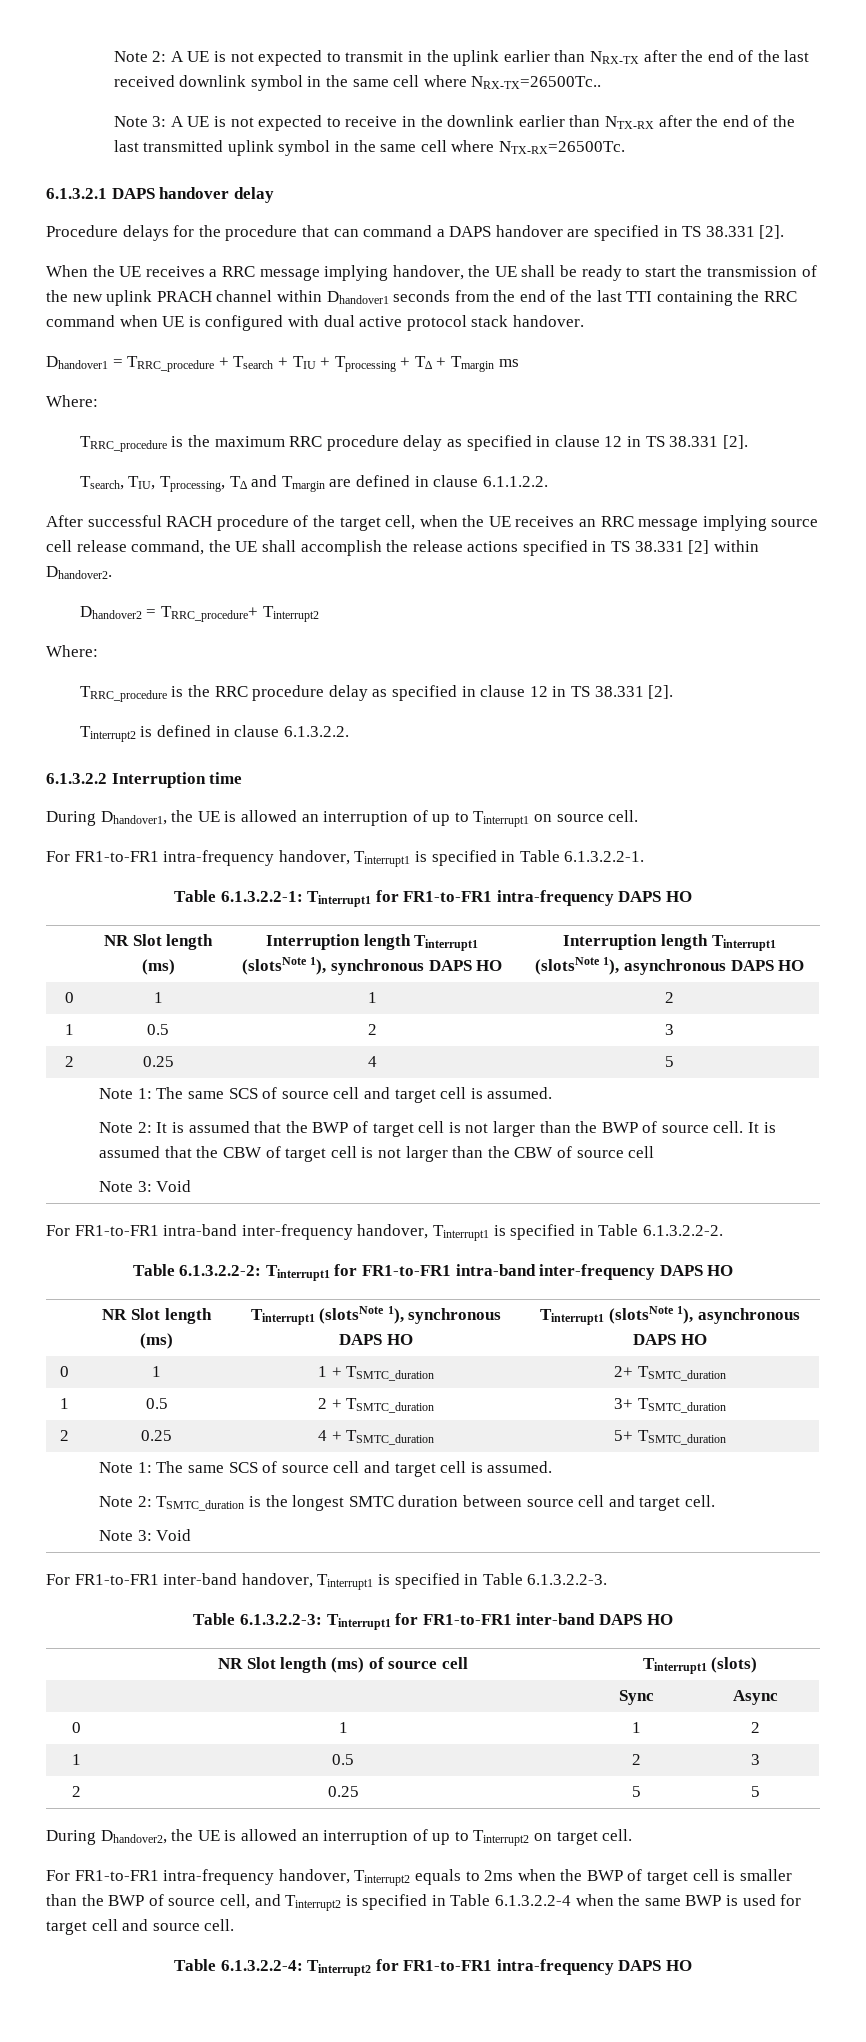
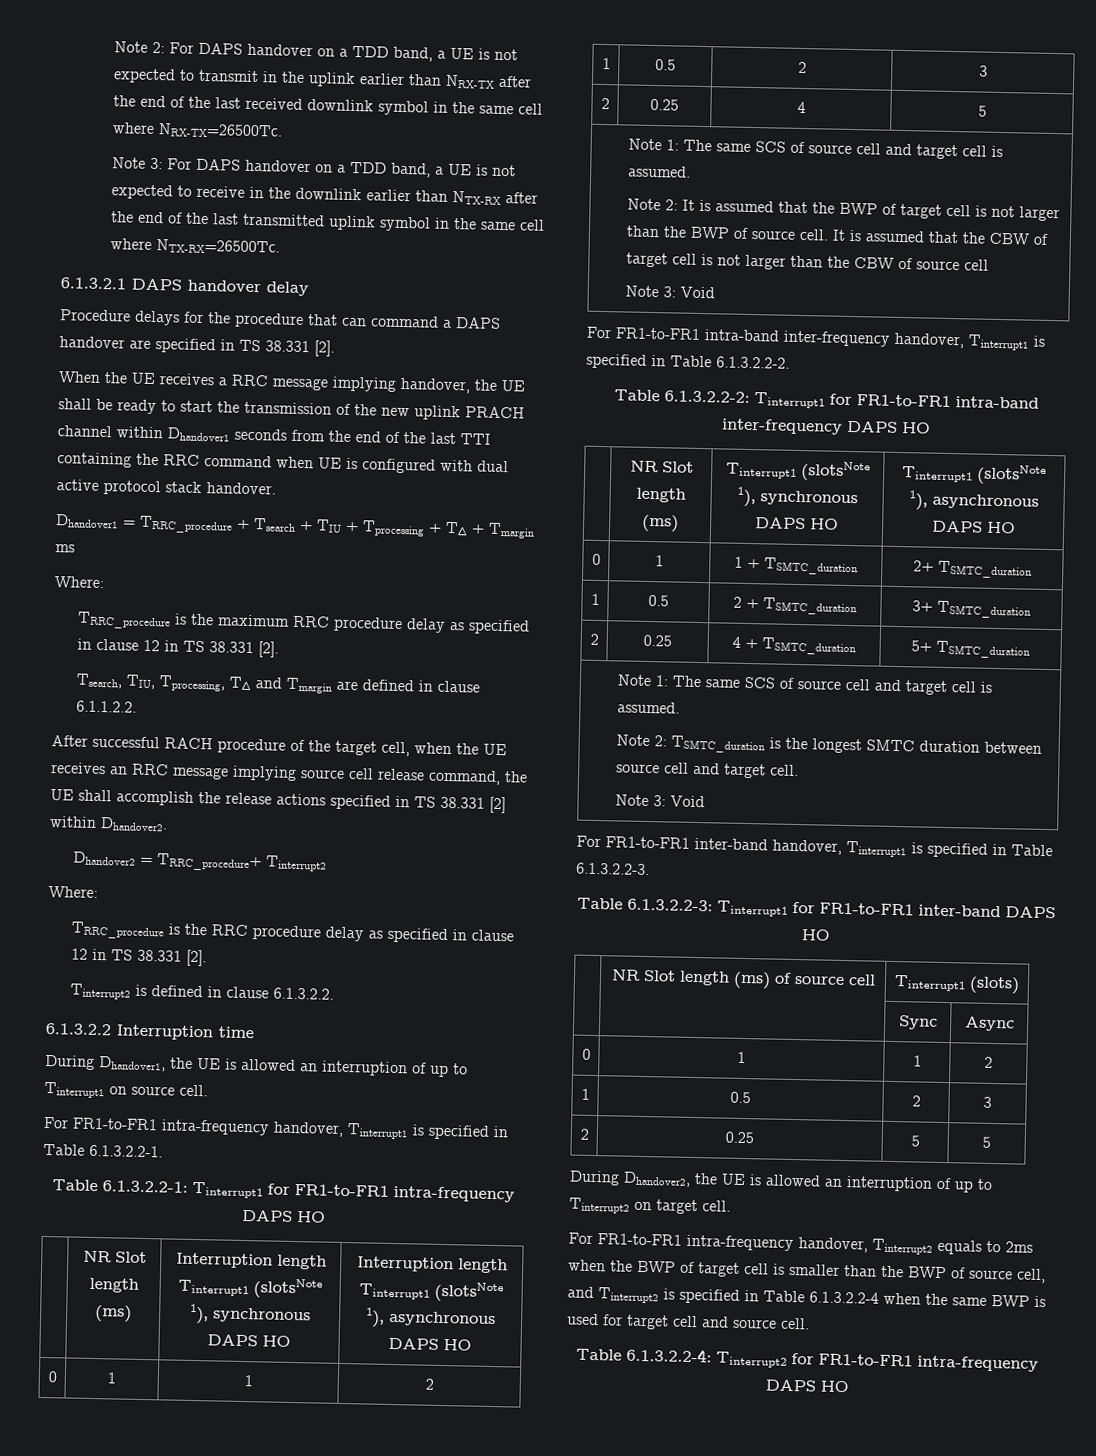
[113,51,184,62] Note 2: A -> [113,41,446,62] Note 2: For DAPS handover on a TDD band, a
[471,76,602,89] [113,116,184,127] NRX-TX=26500Tc.. // Note 3: A -> [157,123,283,139] [111,157,444,178] NRX-TX=26500Tc. // Note 3: For DAPS handover on a TDD band, a

